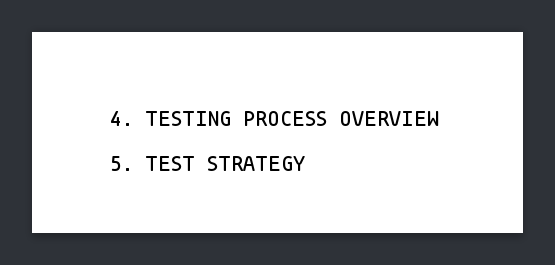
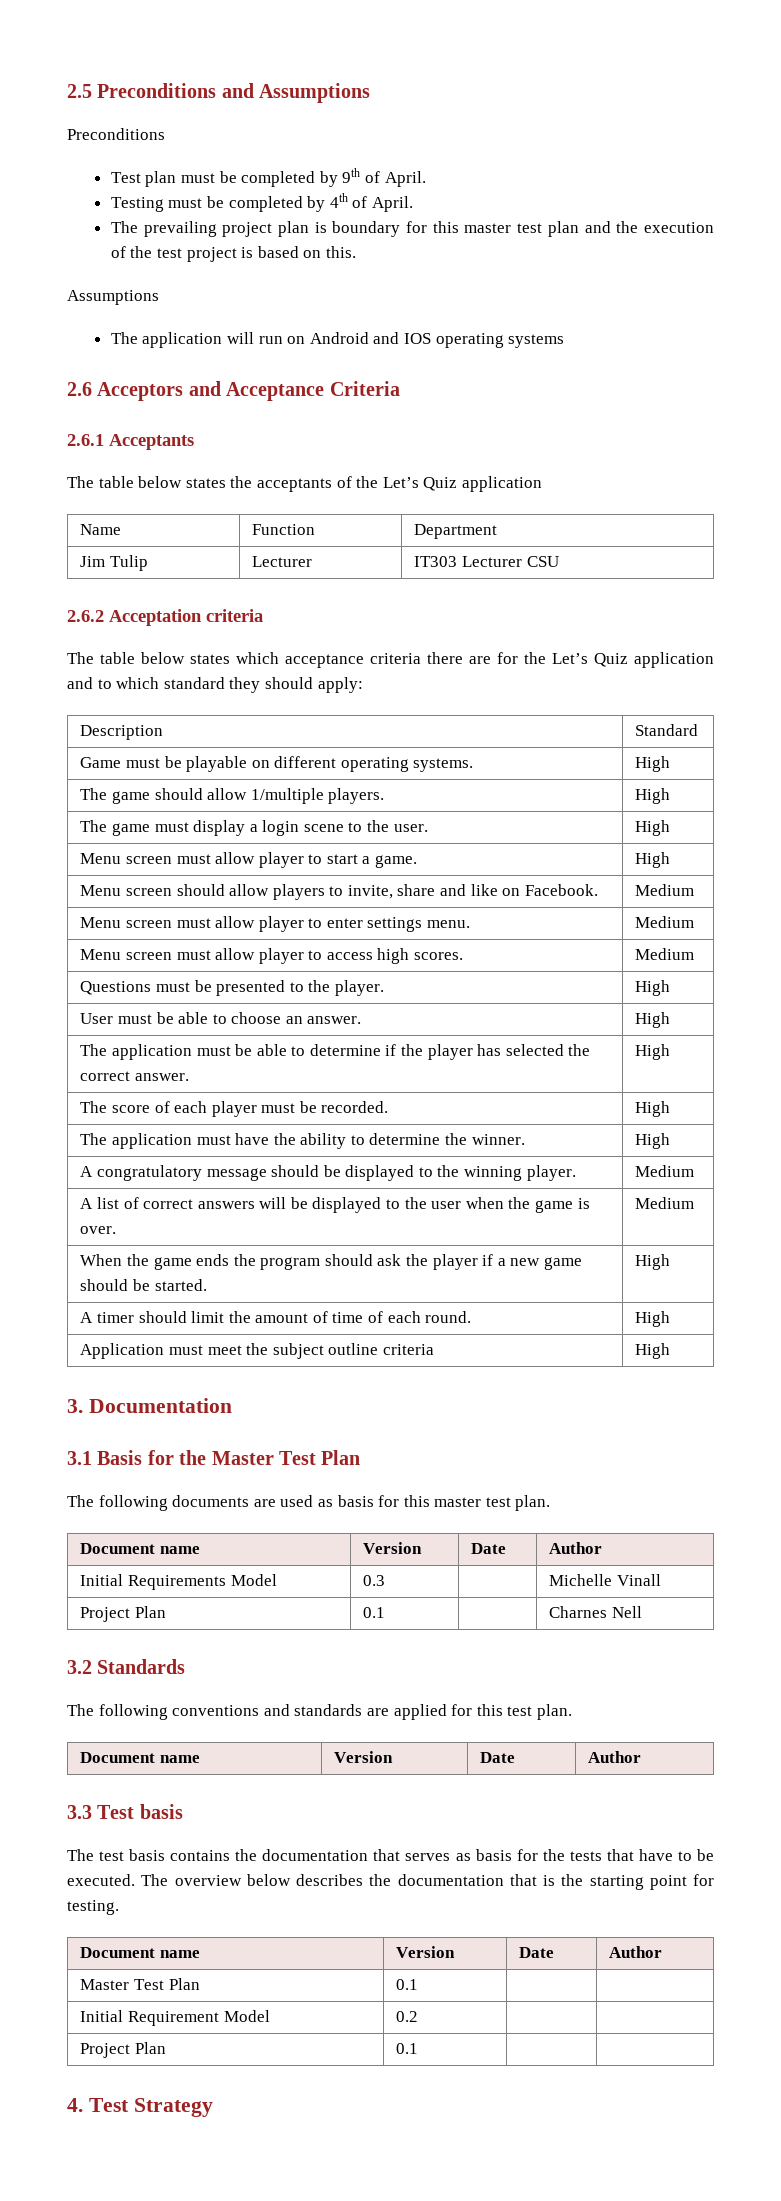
[110,111,439,126] [110,156,305,171] 4. TESTING PROCESS OVERVIEW // 5. TEST STRATEGY -> [67,83,371,103] [67,128,165,140] [110,168,426,187] [110,193,413,212] [110,221,714,237] [110,246,356,262] [67,290,159,305] [110,332,565,348] [67,381,400,401] [67,434,194,450] [67,476,542,492] [80,524,122,535] [252,524,316,535] [414,524,498,539] [80,555,148,571] [252,556,313,567] [414,556,559,567] [67,609,263,626] [67,652,714,668] [67,677,363,693] [80,725,164,740] [635,724,699,736] [80,756,474,772] [635,756,671,772] [80,788,385,804] [635,788,671,804] [80,820,428,836] [635,820,671,836] [80,852,418,868] [635,852,671,868] [80,884,598,900] [635,884,695,896] [80,916,471,932] [635,916,695,928] [80,948,464,964] [635,948,695,960] [80,980,384,996] [635,980,671,996] [80,1012,362,1024] [635,1012,671,1028] [80,1044,591,1060] [80,1071,189,1081] [635,1044,671,1060] [80,1101,389,1117] [635,1101,671,1117] [80,1133,525,1149] [635,1133,671,1149] [80,1165,576,1181] [635,1165,695,1177] [80,1197,590,1213] [80,1226,117,1234] [635,1197,695,1209] [80,1254,582,1270] [80,1279,207,1291] [635,1254,671,1270] [80,1311,472,1323] [635,1311,671,1327] [80,1343,434,1359] [635,1343,671,1359] [67,1398,232,1413] [67,1450,361,1465] [67,1495,551,1511] [80,1543,200,1554] [363,1542,423,1554] [471,1543,507,1554] [549,1542,603,1554] [80,1574,277,1590] [363,1575,386,1586] [549,1574,661,1586] [80,1606,166,1622] [363,1607,386,1618] [549,1606,642,1618] [67,1659,186,1674] [67,1704,572,1720] [80,1752,200,1763] [334,1751,394,1763] [480,1752,516,1763] [588,1751,642,1763] [67,1804,183,1819] [67,1849,714,1861] [67,1874,714,1890] [67,1900,119,1915] [80,1947,200,1958] [396,1946,456,1958] [519,1947,555,1958] [609,1946,663,1958] [80,1978,200,1990] [396,1979,419,1990] [80,2010,270,2026] [396,2011,419,2022] [80,2042,166,2058] [396,2043,419,2054] [67,2098,213,2117] 2.5 Preconditions and Assumptions // Preconditions // Test plan must be completed by 9th of April. // Testing must be completed by 4th of April. // The prevailing project plan is boundary for this master test plan and the execution of the test project is based on this. // Assumptions // The application will run on Android and IOS operating systems // 2.6 Acceptors and Acceptance Criteria // 2.6.1 Acceptants // The table below states the acceptants of the Let’s Quiz application // Name | Function | Department // Jim Tulip | Lecturer | IT303 Lecturer CSU // 2.6.2 Acceptation criteria // The table below states which acceptance criteria there are for the Let’s Quiz application and to which standard they should apply: // Description | Standard // Game must be playable on different operating systems. | High // The game should allow 1/multiple players. | High // The game must display a login scene to the user. | High // Menu screen must allow player to start a game. | High // Menu screen should allow players to invite, share and like on Facebook. | Medium // Menu screen must allow player to enter settings menu. | Medium // Menu screen must allow player to access high scores. | Medium // Questions must be presented to the player. | High // User must be able to choose an answer. | High // The application must be able to determine if the player has selected the correct answer. | High // The score of each player must be recorded. | High // The application must have the ability to determine the winner. | High // A congratulatory message should be displayed to the winning player. | Medium // A list of correct answers will be displayed to the user when the game is over. | Medium // When the game ends the program should ask the player if a new game should be started. | High // A timer should limit the amount of time of each round. | High // Application must meet the subject outline criteria | High // 3. Documentation // 3.1 Basis for the Master Test Plan // The following documents are used as basis for this master test plan. // Document name | Version | Date | Author // Initial Requirements Model | 0.3 | | Michelle Vinall // Project Plan | 0.1 | | Charnes Nell // 3.2 Standards // The following conventions and standards are applied for this test plan. // Document name | Version | Date | Author // 3.3 Test basis // The test basis contains the documentation that serves as basis for the tests that have to be executed. The overview below describes the documentation that is the starting point for testing. // Document name | Version | Date | Author // Master Test Plan | 0.1 | | // Initial Requirement Model | 0.2 | | // Project Plan | 0.1 | | // 4. Test Strategy

